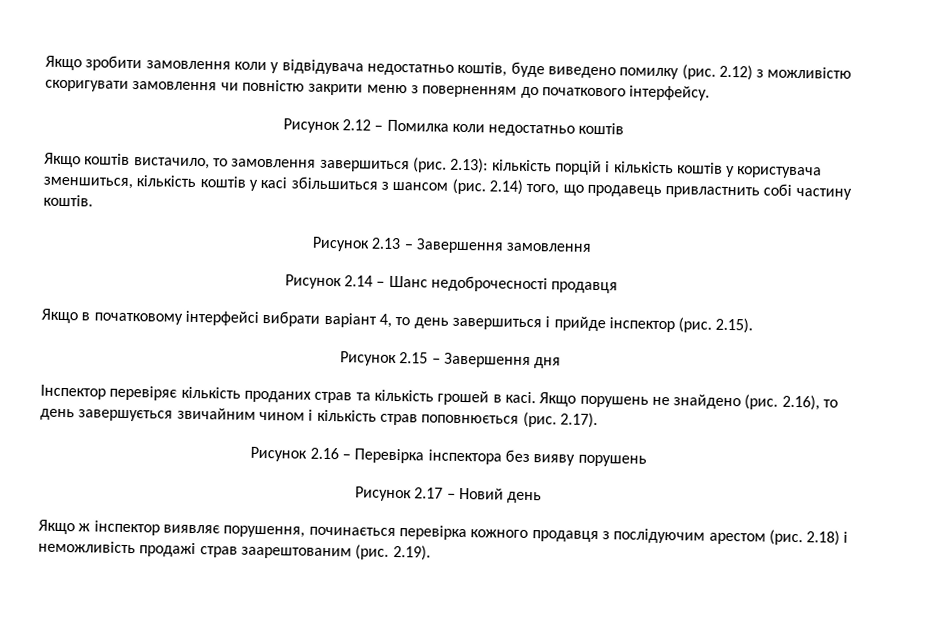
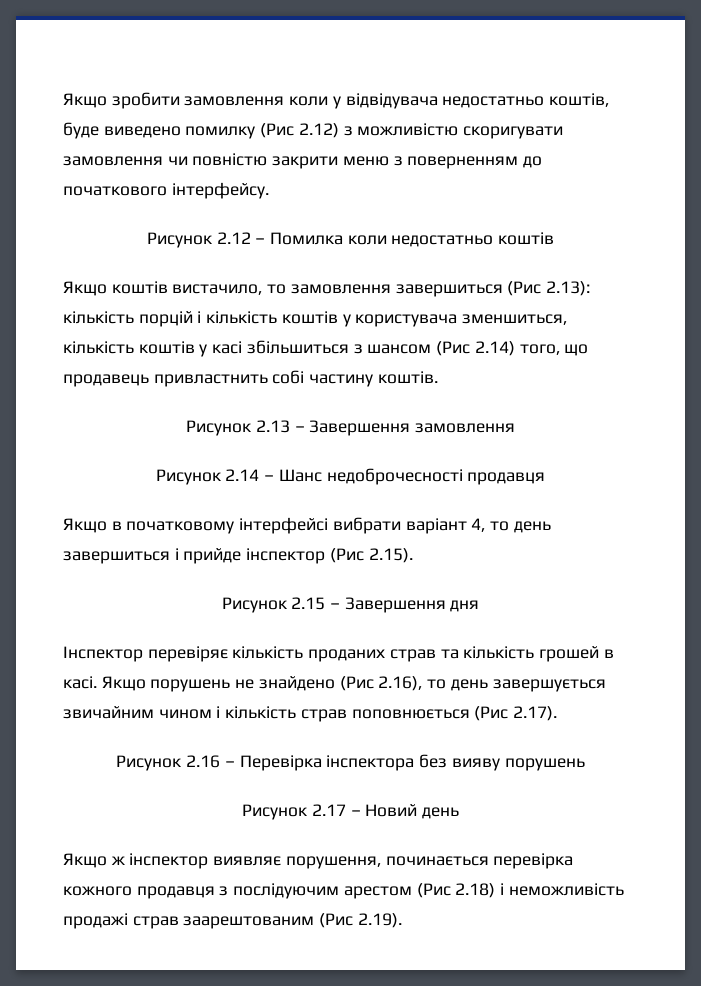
[681,64,716,80] (рис. -> [260,123,295,138] (Рис
[412,157,447,173] (рис. -> [507,281,542,296] (Рис
[451,178,486,195] (рис. -> [436,341,471,356] (Рис
[678,317,713,333] (рис. -> [329,548,364,563] (Рис
[744,394,779,410] (рис. -> [339,676,374,691] (Рис
[522,411,557,428] (рис. -> [474,706,509,721] (Рис
[768,529,803,546] (рис. -> [416,883,451,898] (Рис
[355,544,390,560] (рис. -> [319,913,354,928] (Рис

